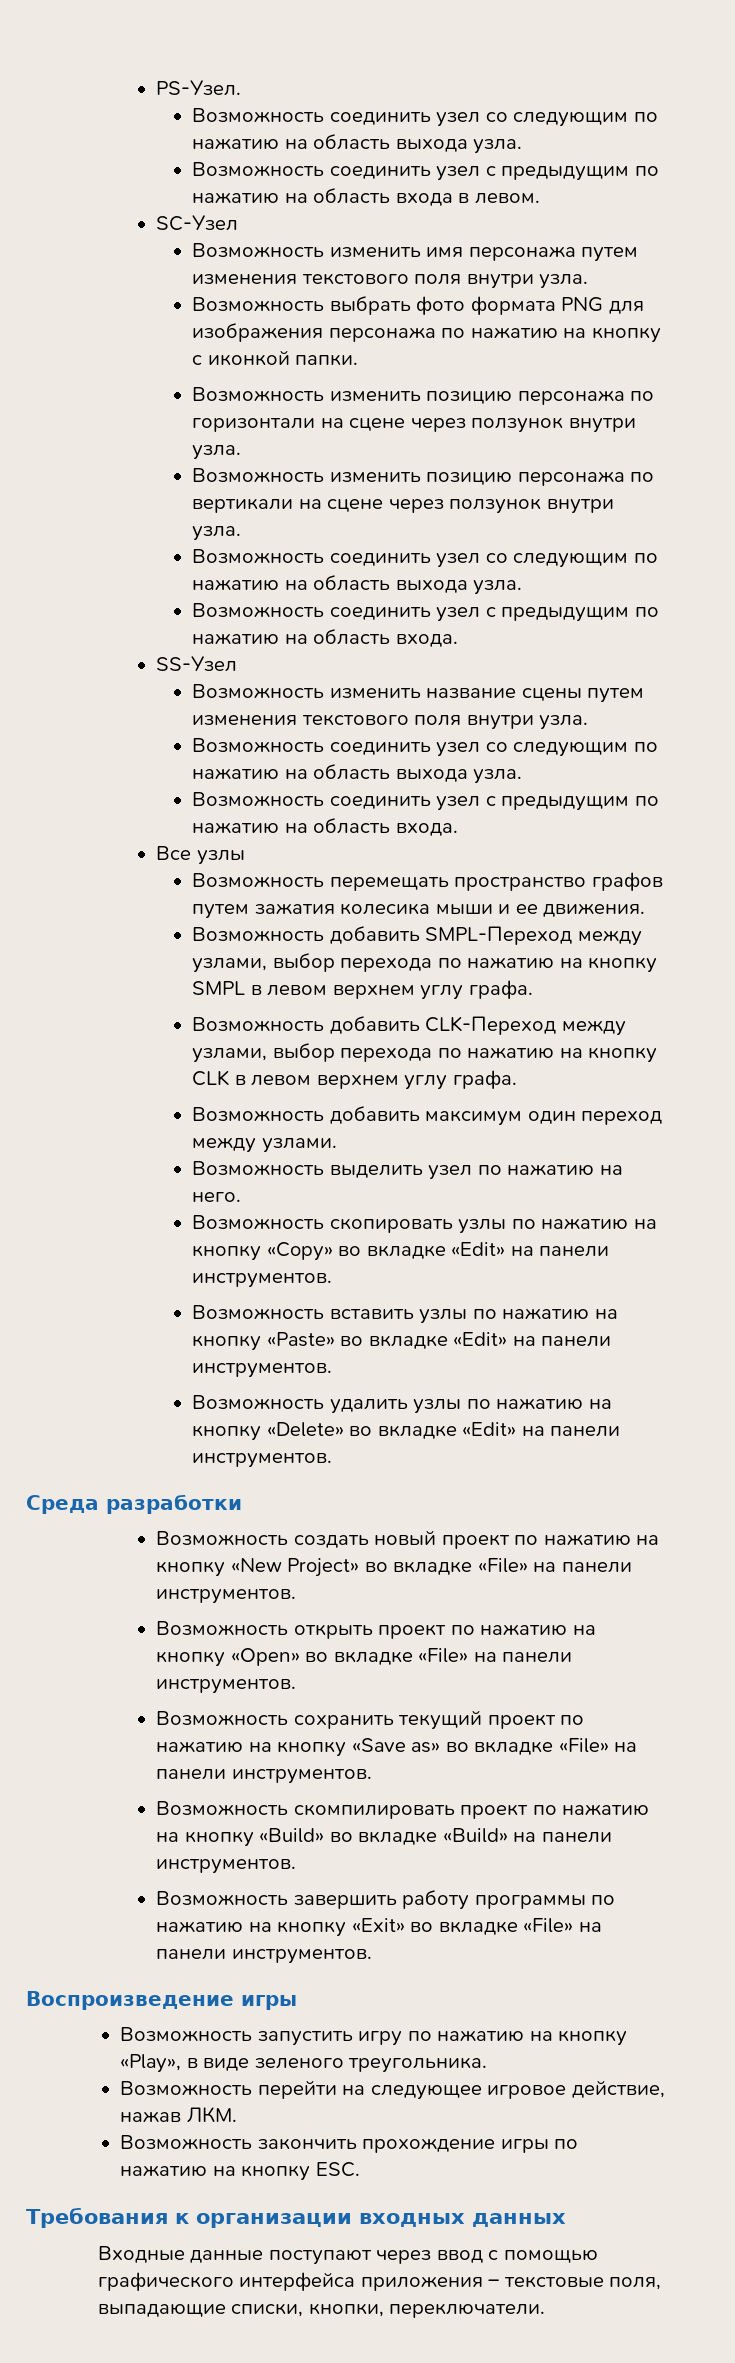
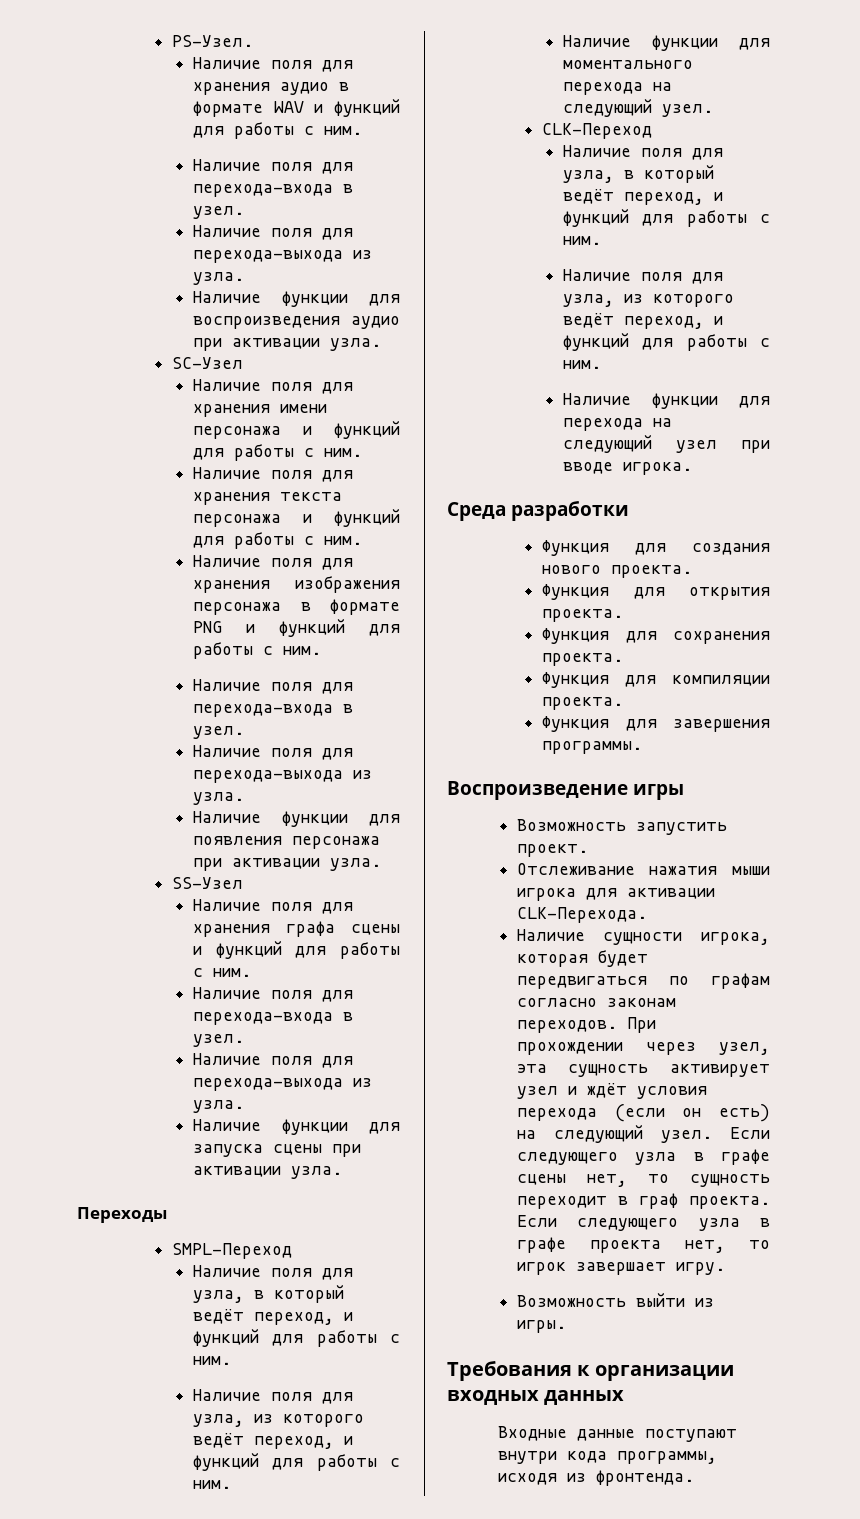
[191,108,658,127] [191,134,523,154] [191,162,659,181] [191,188,540,206] [156,215,239,231] [191,243,639,262] [191,273,589,289] [191,296,644,315] [191,323,661,343] [191,350,359,366] [191,387,655,405] [191,417,636,433] [191,445,241,460] [191,468,655,486] [191,498,614,514] [191,526,241,541] [191,549,658,568] [191,575,523,595] [191,603,659,622] [191,629,458,647] [156,656,238,672] [191,684,645,703] [191,714,589,730] [191,738,658,757] [191,764,523,784] [191,792,659,811] [191,818,458,836] [156,846,245,865] [191,872,663,891] [191,903,646,919] [191,926,642,946] [191,953,658,973] [191,980,533,1000] [191,1016,626,1036] [191,1043,658,1063] [191,1070,517,1090] [191,1106,663,1126] [191,1137,337,1153] [191,1161,623,1180] [191,1192,241,1202] [191,1215,657,1234] [191,1242,610,1261] [191,1273,332,1288] [191,1305,618,1324] [191,1332,612,1351] [191,1363,332,1378] [191,1395,612,1414] [191,1422,621,1441] [191,1453,332,1468] [26,1494,242,1514] [156,1530,660,1549] [156,1558,632,1577] [156,1589,297,1604] [156,1621,596,1639] [156,1648,573,1667] [156,1679,297,1694] [156,1710,585,1730] [156,1738,638,1757] [156,1769,372,1784] [156,1801,650,1819] [156,1828,612,1847] [156,1859,297,1874] [156,1890,616,1910] [156,1918,602,1937] [156,1949,372,1964] [26,1991,297,2010] [120,2027,628,2046] [120,2054,488,2073] [120,2080,665,2100] [120,2106,237,2123] [120,2135,579,2153] [120,2162,360,2181] Возможность соединить узел cо следующим по нажатию на область выхода узла. // Возможность соединить узел с предыдущим по нажатию на область входа в левом. // SC-Узел // Возможность изменить имя персонажа путем изменения текстового поля внутри узла. // Возможность выбрать фото формата PNG для изображения персонажа по нажатию на кнопку с иконкой папки. // Возможность изменить позицию персонажа по горизонтали на сцене через ползунок внутри узла. // Возможность изменить позицию персонажа по вертикали на сцене через ползунок внутри узла. // Возможность соединить узел cо следующим по нажатию на область выхода узла. // Возможность соединить узел с предыдущим по нажатию на область входа. // SS-Узел // Возможность изменить название сцены путем изменения текстового поля внутри узла. // Возможность соединить узел cо следующим по нажатию на область выхода узла. // Возможность соединить узел с предыдущим по нажатию на область входа. // Все узлы // Возможность перемещать пространство графов путем зажатия колесика мыши и ее движения. // Возможность добавить SMPL-Переход между узлами, выбор перехода по нажатию на кнопку SMPL в левом верхнем углу графа. // Возможность добавить CLK-Переход между узлами, выбор перехода по нажатию на кнопку CLK в левом верхнем углу графа. // Возможность добавить максимум один переход между узлами. // Возможность выделить узел по нажатию на него. // Возможность скопировать узлы по нажатию на кнопку «Copy» во вкладке «Edit» на панели инструментов. // Возможность вставить узлы по нажатию на кнопку «Paste» во вкладке «Edit» на панели инструментов. // Возможность удалить узлы по нажатию на кнопку «Delete» во вкладке «Edit» на панели инструментов. // Среда разработки // Возможность создать новый проект по нажатию на кнопку «New Project» во вкладке «File» на панели инструментов. // Возможность открыть проект по нажатию на кнопку «Open» во вкладке «File» на панели инструментов. // Возможность сохранить текущий проект по нажатию на кнопку «Save as» во вкладке «File» на панели инструментов. // Возможность скомпилировать проект по нажатию на кнопку «Build» во вкладке «Build» на панели инструментов. // Возможность завершить работу программы по нажатию на кнопку «Exit» во вкладке «File» на панели инструментов. // Воспроизведение игры // Возможность запустить игру по нажатию на кнопку «Play», в виде зеленого треугольника. // Возможность перейти на следующее игровое действие, нажав ЛКМ. // Возможность закончить прохождение игры по нажатию на кнопку ESC. -> [193,57,354,72] [193,82,350,95] [193,99,400,117] [193,122,363,139] [193,159,354,174] [193,184,354,197] [193,206,245,219] [193,225,354,240] [193,250,373,263] [193,272,245,285] [193,291,400,307] [193,316,400,329] [193,338,382,351] [172,357,244,370] [193,379,354,394] [193,404,328,417] [193,421,400,439] [193,444,363,461] [193,467,354,482] [193,492,343,505] [193,509,400,527] [193,532,363,549] [193,555,354,570] [193,576,400,593] [193,599,400,615] [193,619,400,637] [193,642,322,659] [193,679,354,694] [193,704,354,717] [193,726,245,739] [193,745,354,760] [193,770,373,783] [193,792,245,805] [193,811,400,827] [193,836,381,849] [193,858,382,871] [172,877,244,890] [193,899,354,914] [193,921,400,937] [193,941,400,959] [193,968,252,977] [193,987,354,1002] [193,1012,354,1025] [193,1034,245,1047] [193,1053,354,1068] [193,1078,373,1091] [193,1100,245,1113] [193,1119,400,1135] [193,1144,362,1157] [193,1166,343,1179] [77,1207,167,1223] [172,1243,293,1259] [193,1265,354,1280] [193,1285,345,1303] [193,1309,354,1325] [193,1329,400,1347] [193,1356,232,1365] [193,1389,354,1404] [193,1414,365,1427] [193,1433,354,1449] [193,1453,400,1471] [193,1480,232,1489] [563,35,770,51] [563,60,694,70] [563,82,673,95] [563,99,714,117] [542,123,653,139] [563,145,724,160] [563,165,715,183] [563,189,724,205] [563,209,770,227] [563,236,602,245] [563,269,724,284] [563,294,735,307] [563,313,724,329] [563,333,770,351] [563,360,602,369] [563,393,770,409] [563,418,673,431] [563,435,770,453] [563,462,693,475] [447,501,629,521] [542,540,770,556] [542,565,693,578] [542,584,770,600] [542,609,624,622] [542,628,770,644] [542,653,624,666] [542,672,770,688] [542,697,624,710] [542,716,770,732] [542,741,643,754] [447,781,684,800] [516,819,727,835] [516,844,588,857] [516,863,770,876] [516,888,715,901] [516,907,647,923] [516,929,770,945] [516,950,648,967] [516,973,770,989] [516,998,676,1008] [516,1017,656,1033] [516,1042,770,1055] [516,1064,770,1077] [516,1083,707,1099] [516,1104,770,1122] [516,1125,770,1143] [516,1149,770,1165] [516,1174,770,1187] [516,1193,770,1209] [516,1215,770,1231] [516,1237,770,1253] [516,1262,725,1275] [516,1293,714,1307] [516,1320,566,1333] Наличие поля для хранения аудио в формате WAV и функций для работы с ним. // Наличие поля для перехода-входа в узел. // Наличие поля для перехода-выхода из узла. // Наличие функции для воспроизведения аудио при активации узла. // SC-Узел // Наличие поля для хранения имени персонажа и функций для работы с ним. // Наличие поля для хранения текста персонажа и функций для работы с ним. // Наличие поля для хранения изображения персонажа в формате PNG и функций для работы с ним. // Наличие поля для перехода-входа в узел. // Наличие поля для перехода-выхода из узла. // Наличие функции для появления персонажа при активации узла. // SS-Узел // Наличие поля для хранения графа сцены и функций для работы с ним. // Наличие поля для перехода-входа в узел. // Наличие поля для перехода-выхода из узла. // Наличие функции для запуска сцены при активации узла. // Переходы // SMPL-Переход // Наличие поля для узла, в который ведёт переход, и функций для работы с ним. // Наличие поля для узла, из которого ведёт переход, и функций для работы с ним. // Наличие функции для моментального перехода на следующий узел. // CLK-Переход // Наличие поля для узла, в который ведёт переход, и функций для работы с ним. // Наличие поля для узла, из которого ведёт переход, и функций для работы с ним. // Наличие функции для перехода на следующий узел при вводе игрока. // Среда разработки // Функция для создания нового проекта. // Функция для открытия проекта. // Функция для сохранения проекта. // Функция для компиляции проекта. // Функция для завершения программы. // Воспроизведение игры // Возможность запустить проект. // Отслеживание нажатия мыши игрока для активации CLK-Перехода. // Наличие сущности игрока, которая будет передвигаться по графам согласно законам переходов. При прохождении через узел, эта сущность активирует узел и ждёт условия перехода (если он есть) на следующий узел. Если следующего узла в графе сцены нет, то сущность переходит в граф проекта. Если следующего узла в графе проекта нет, то игрок завершает игру. // Возможность выйти из игры.
[376,2250,598,2264] [97,2272,662,2291] [97,2303,546,2318] через ввод с помощью графического интерфейса приложения – текстовые поля, выпадающие списки, кнопки, переключатели. -> [497,1451,717,1464] [497,1470,694,1486] внутри кода программы, исходя из фронтенда.

